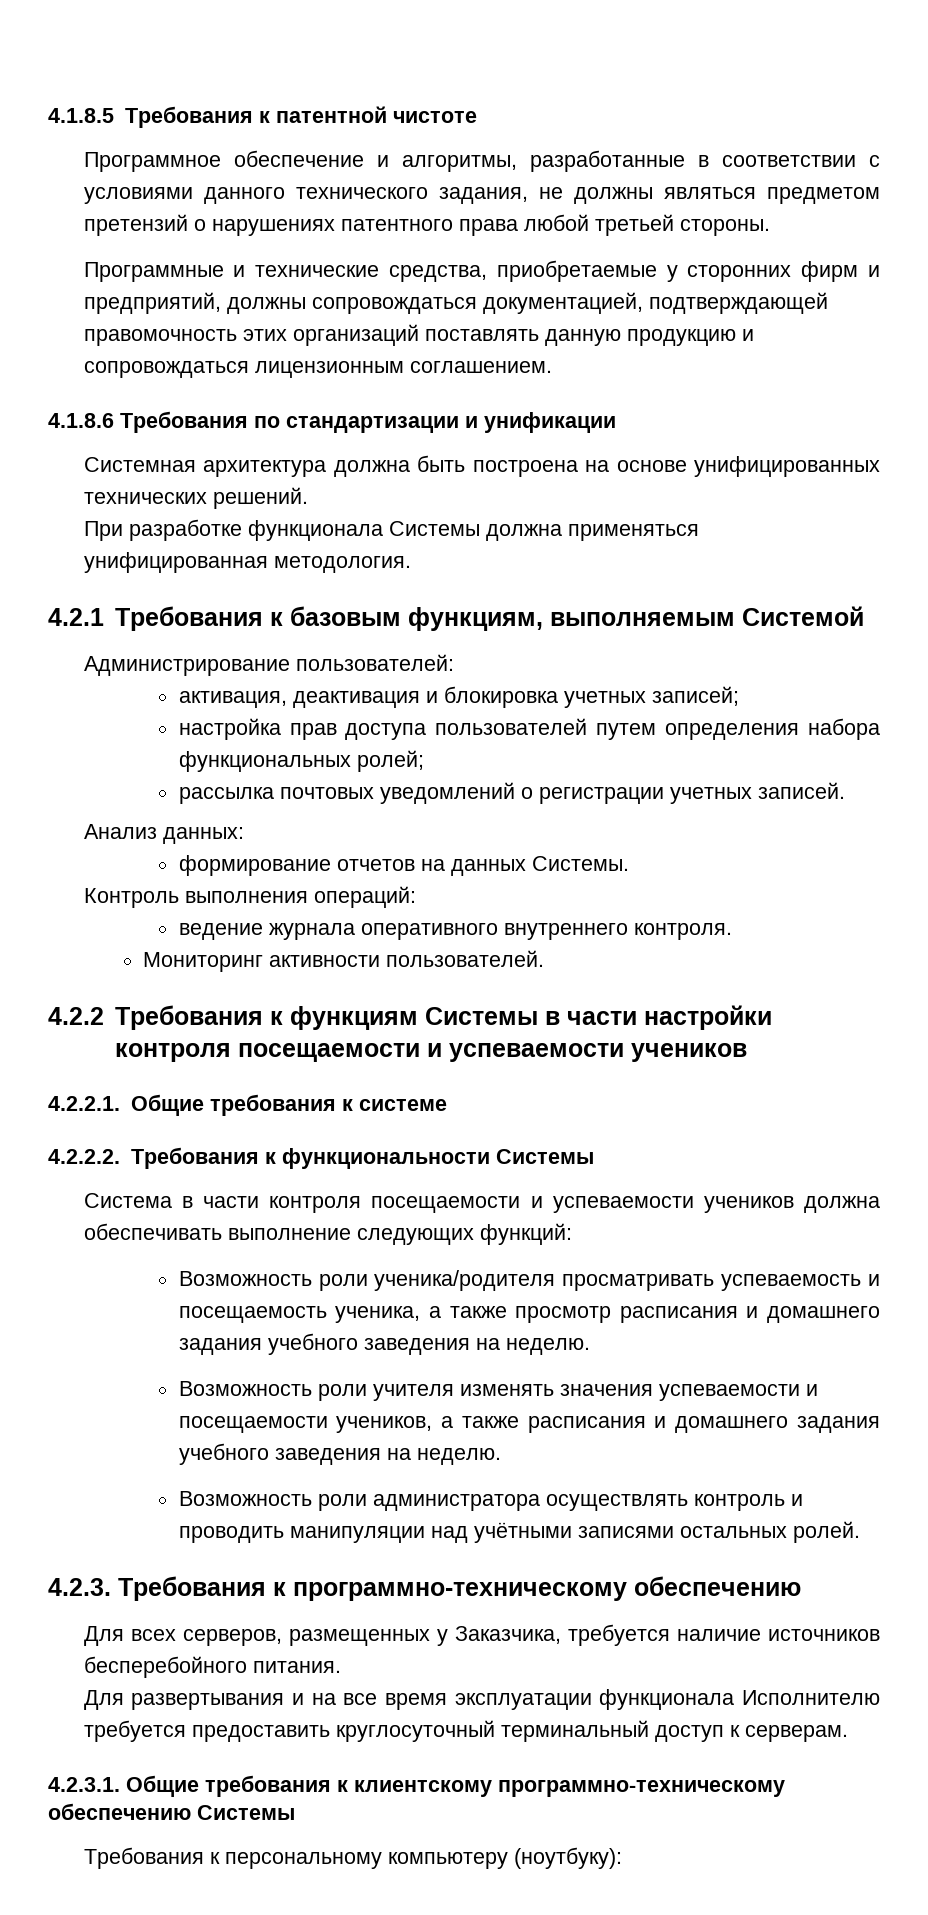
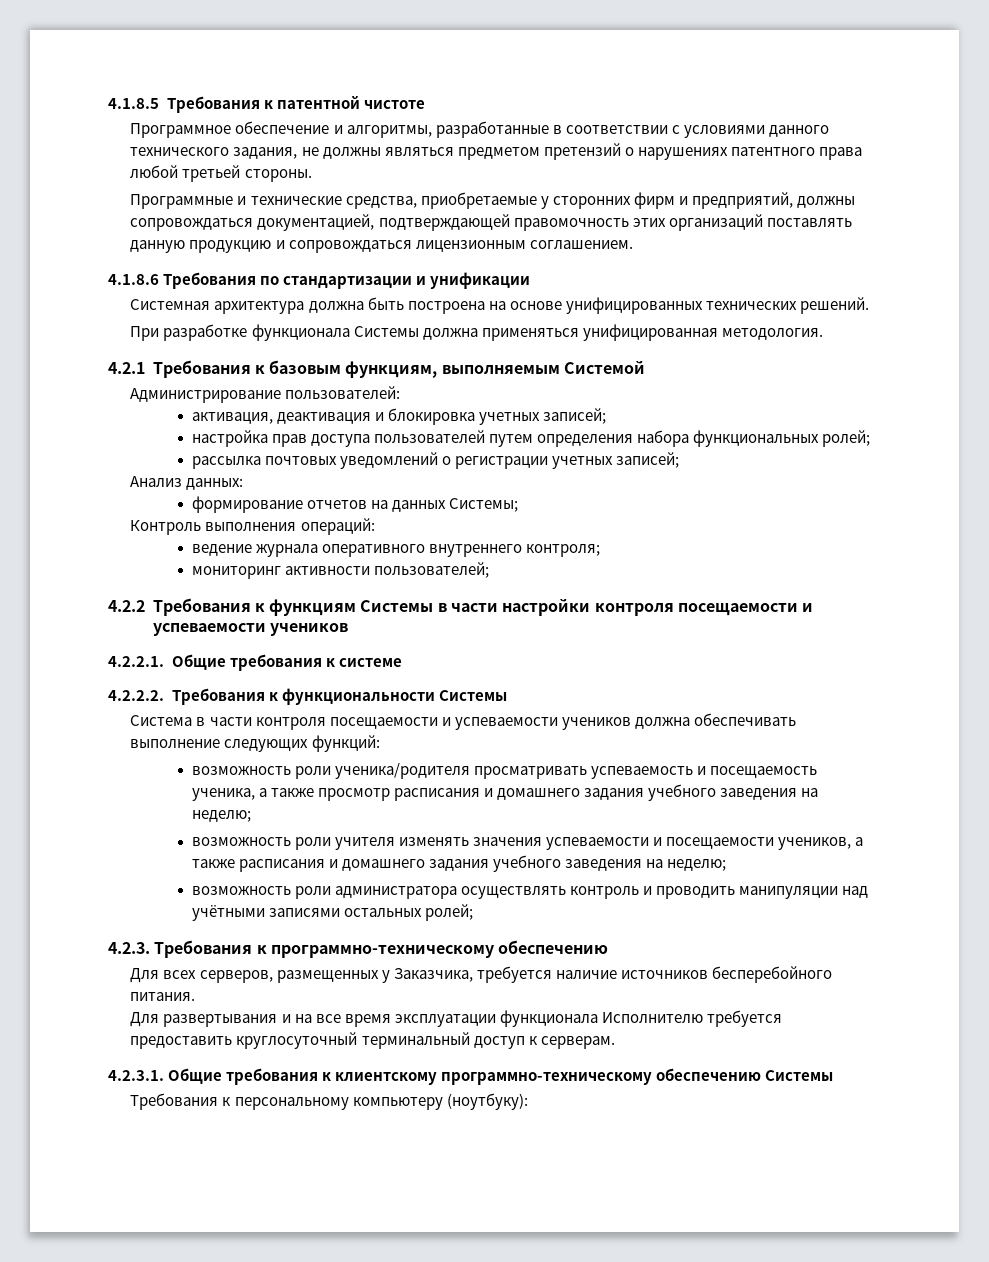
[757,782,845,799] записей. -> [616,452,680,468] записей;
[531,856,629,871] Системы. -> [448,498,518,512] Системы;
[633,923,732,940] [143,950,545,972] контроля. // Мониторинг активности пользователей. -> [525,544,600,557] [191,562,489,579] контроля; // мониторинг активности пользователей;
[178,1271,312,1286] Возможность -> [191,766,291,775] возможность
[505,1338,590,1355] [178,1381,312,1396] неделю. // Возможность -> [191,810,251,822] [191,837,291,846] неделю; // возможность
[416,1448,501,1465] [178,1491,312,1506] неделю. // Возможность -> [667,859,727,871] [191,886,291,895] неделю; // возможность
[792,1521,860,1543] ролей. -> [424,904,473,921] ролей;

